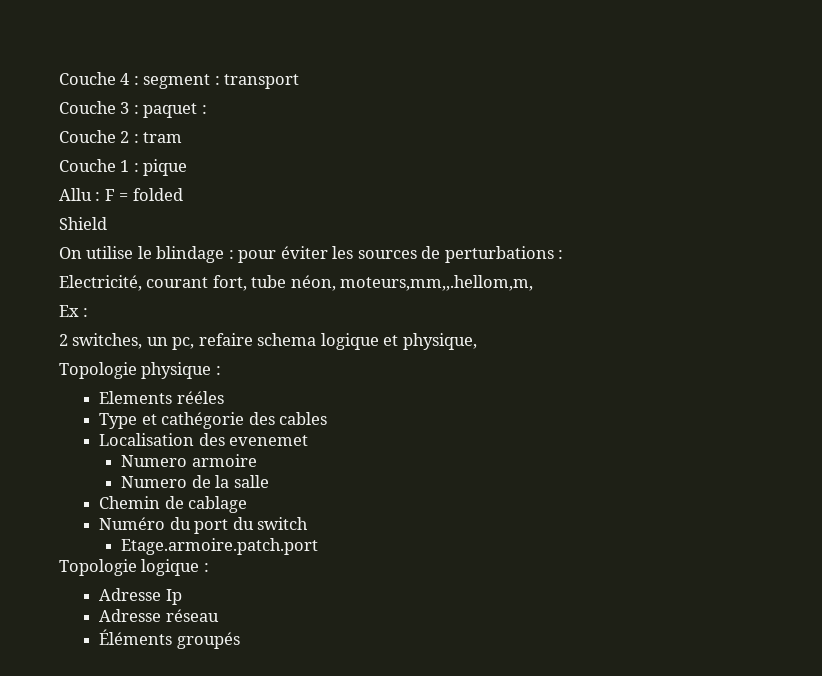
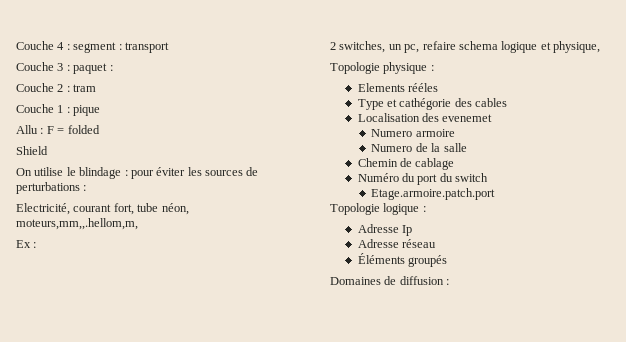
(240, 640) none -> [330,276,450,285] // Domaines de diffusion :

